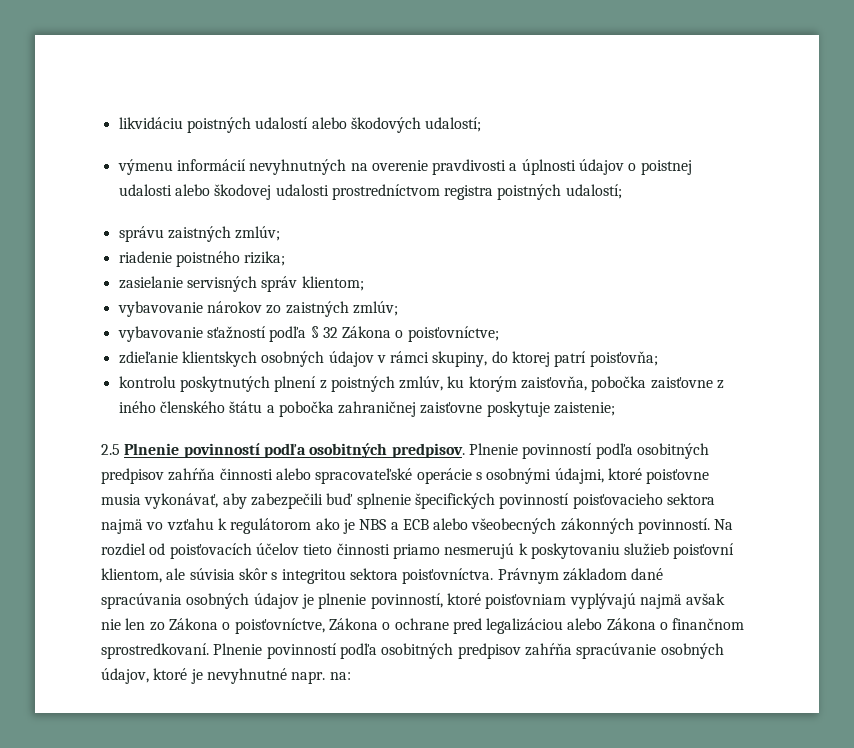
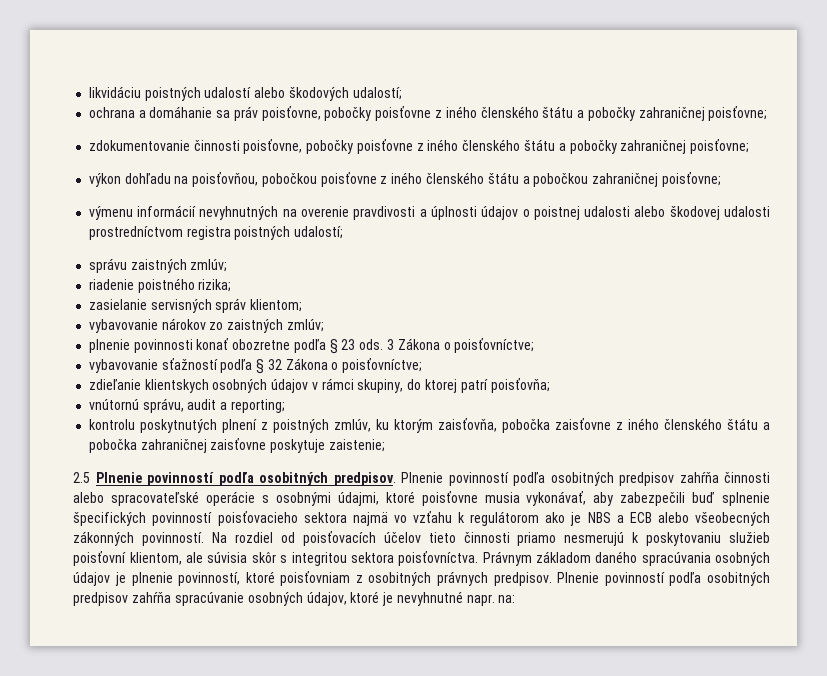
(482, 124) none -> [88,106,768,121] [88,139,750,154] [88,172,721,187] // ochrana a domáhanie sa práv poisťovne, pobočky poisťovne z iného členského štátu a pobočky zahraničnej poisťovne; // zdokumentovanie činnosti poisťovne, pobočky poisťovne z iného členského štátu a pobočky zahraničnej poisťovne; // výkon dohľadu na poisťovňou, pobočkou poisťovne z iného členského štátu a pobočkou zahraničnej poisťovne;
(398, 308) none -> [88,338,535,354] // plnenie povinnosti konať obozretne podľa § 23 ods. 3 Zákona o poisťovníctve;
(658, 359) none -> [88,398,285,413] // vnútornú správu, audit a reporting;
[631,568,664,580] dané -> [595,551,638,563] daného
[569,593,726,609] [100,618,745,634] [100,643,209,659] vyplývajú najmä avšak nie len zo Zákona o poisťovníctve, Zákona o ochrane pred legalizáciou alebo Zákona o finančnom sprostredkovaní. -> [355,571,552,586] z osobitných právnych predpisov.

